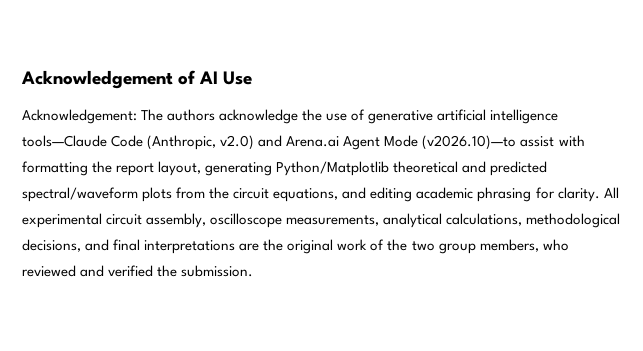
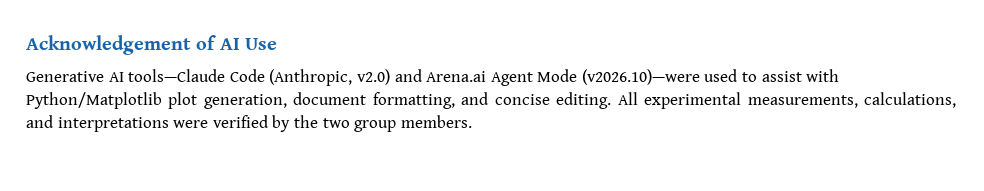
[22,109,559,124] Acknowledgement: The authors acknowledge the use of generative artificial intelligence -> [26,71,124,82] Generative AI
[422,135,585,150] [22,161,548,176] [22,187,619,202] [22,213,621,228] [22,239,569,254] [22,265,254,277] (v2026.10)—to assist with formatting the report layout, generating Python/Matplotlib theoretical and predicted spectral/waveform plots from the circuit equations, and editing academic phrasing for clarity. All experimental circuit assembly, oscilloscope measurements, analytical calculations, methodological decisions, and final interpretations are the original work of the two group members, who reviewed and verified the submission. -> [581,69,840,85] [26,92,957,109] [26,115,472,132] (v2026.10)—were used to assist with Python/Matplotlib plot generation, document formatting, and concise editing. All experimental measurements, calculations, and interpretations were verified by the two group members.

